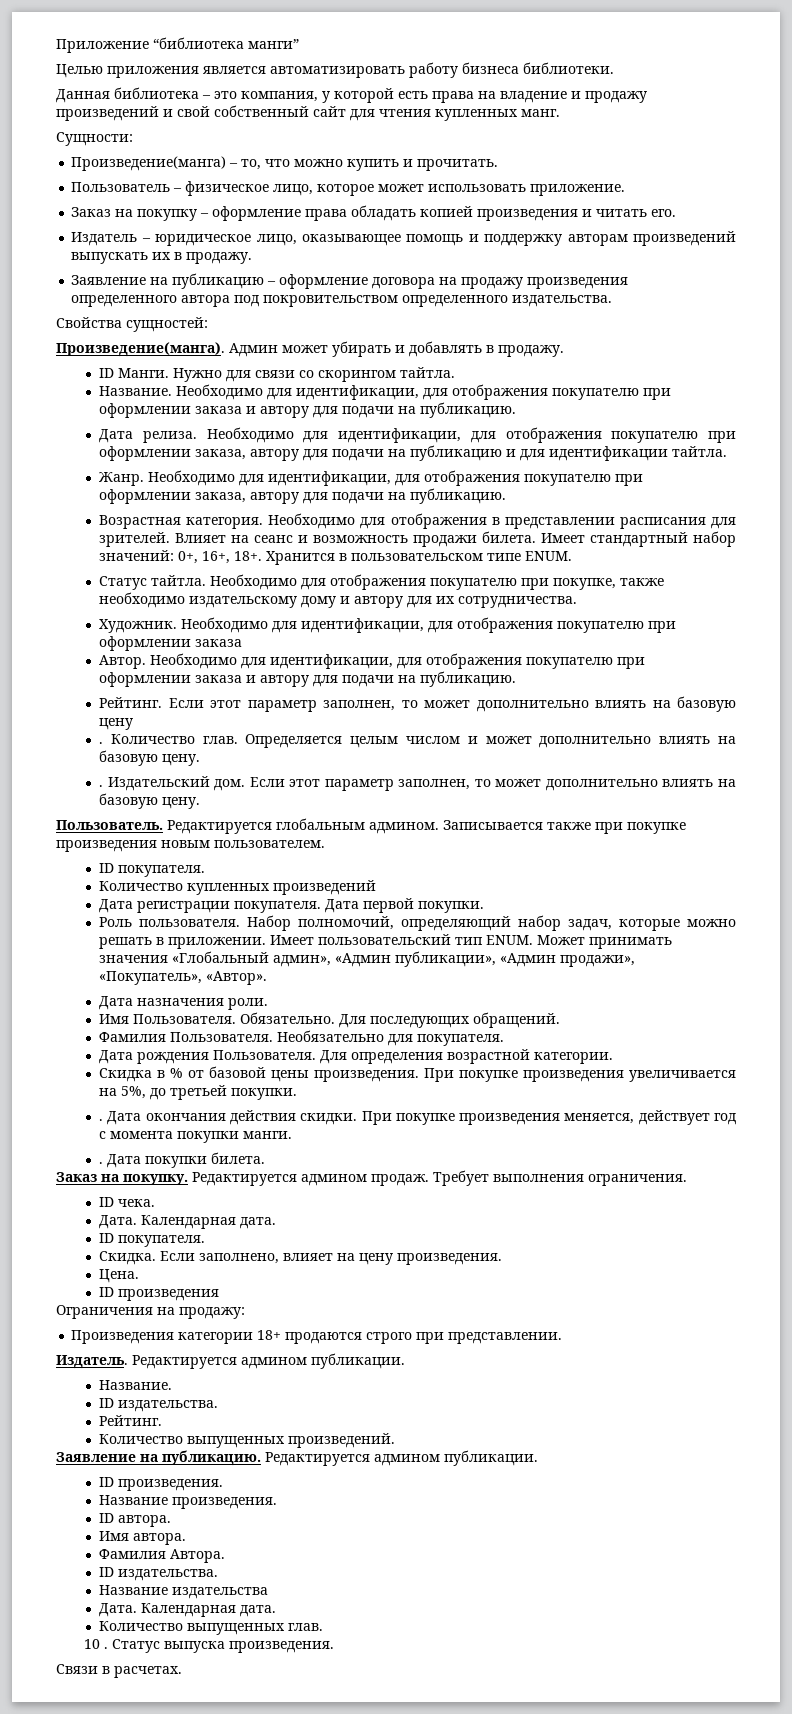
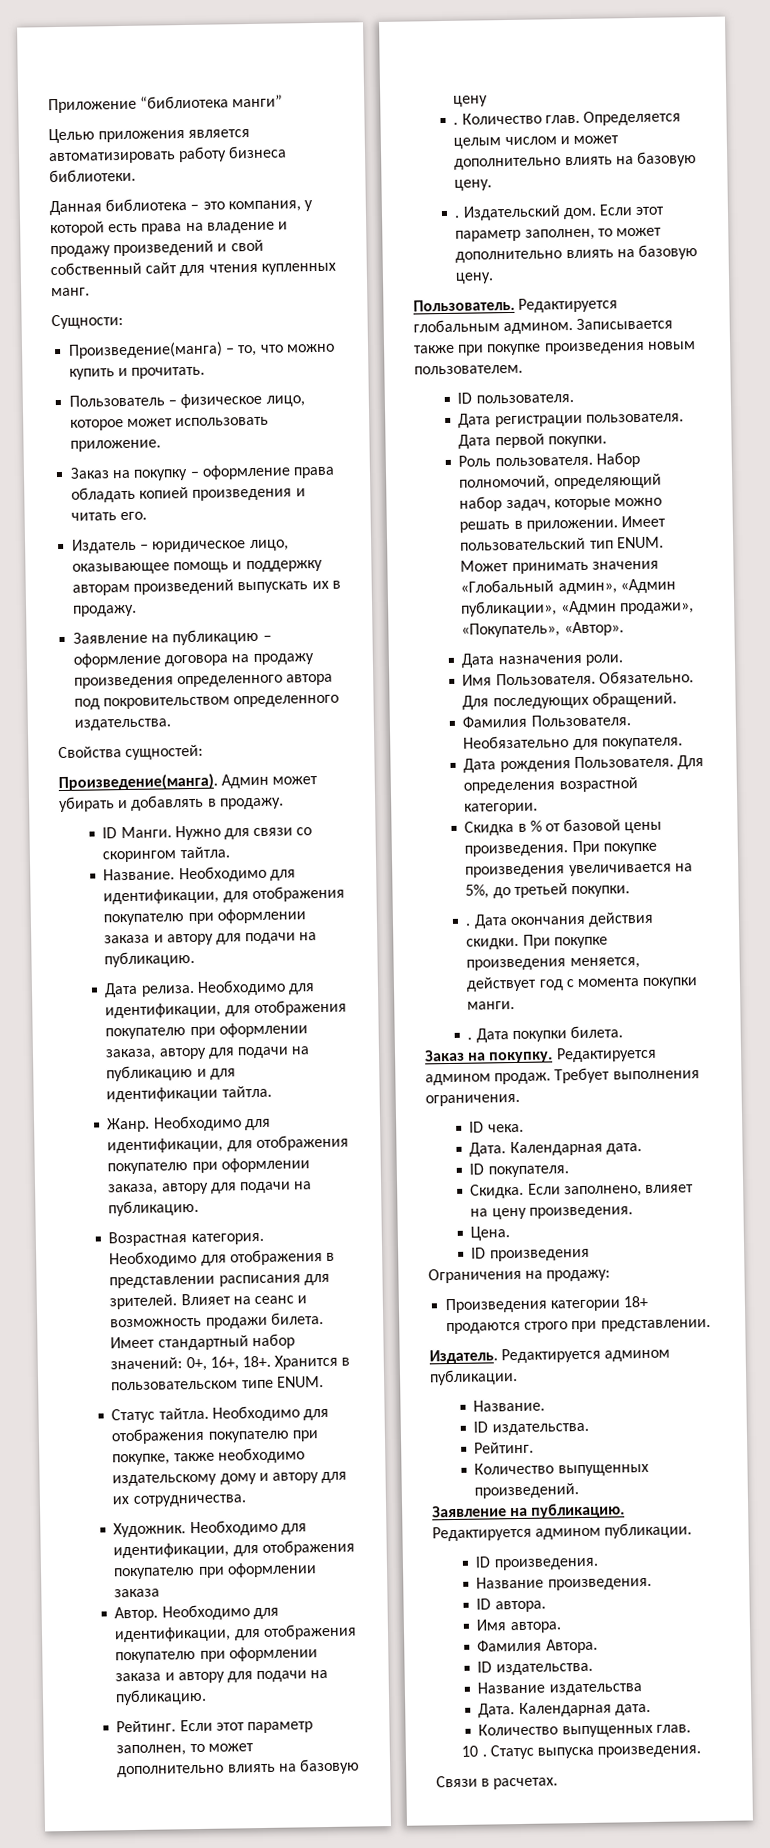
[118,865,206,877] [99,880,377,895] покупателя. // Количество купленных произведений -> [475,394,574,404] пользователя.
[234,901,322,913] покупателя. -> [585,413,684,423] пользователя.

